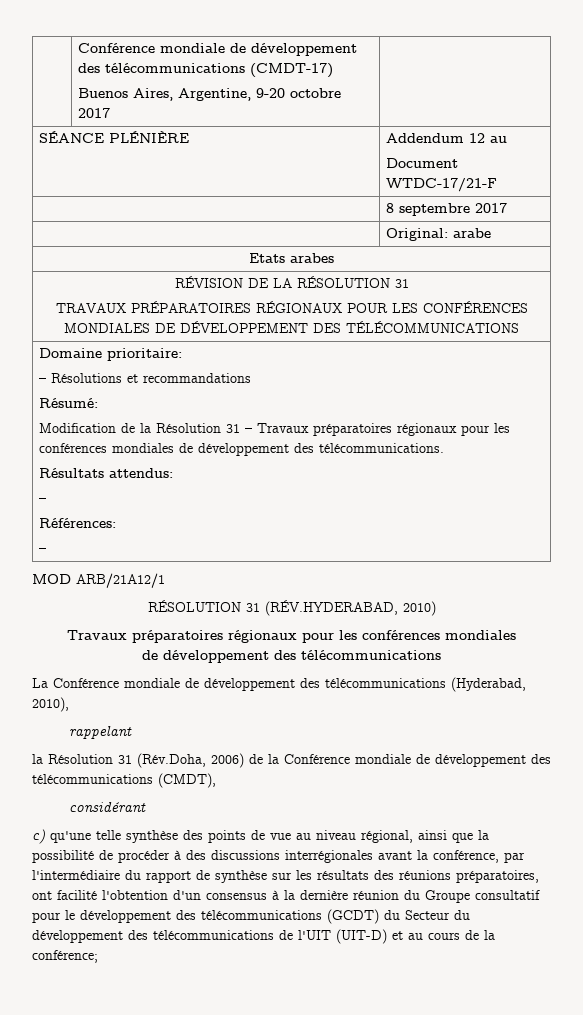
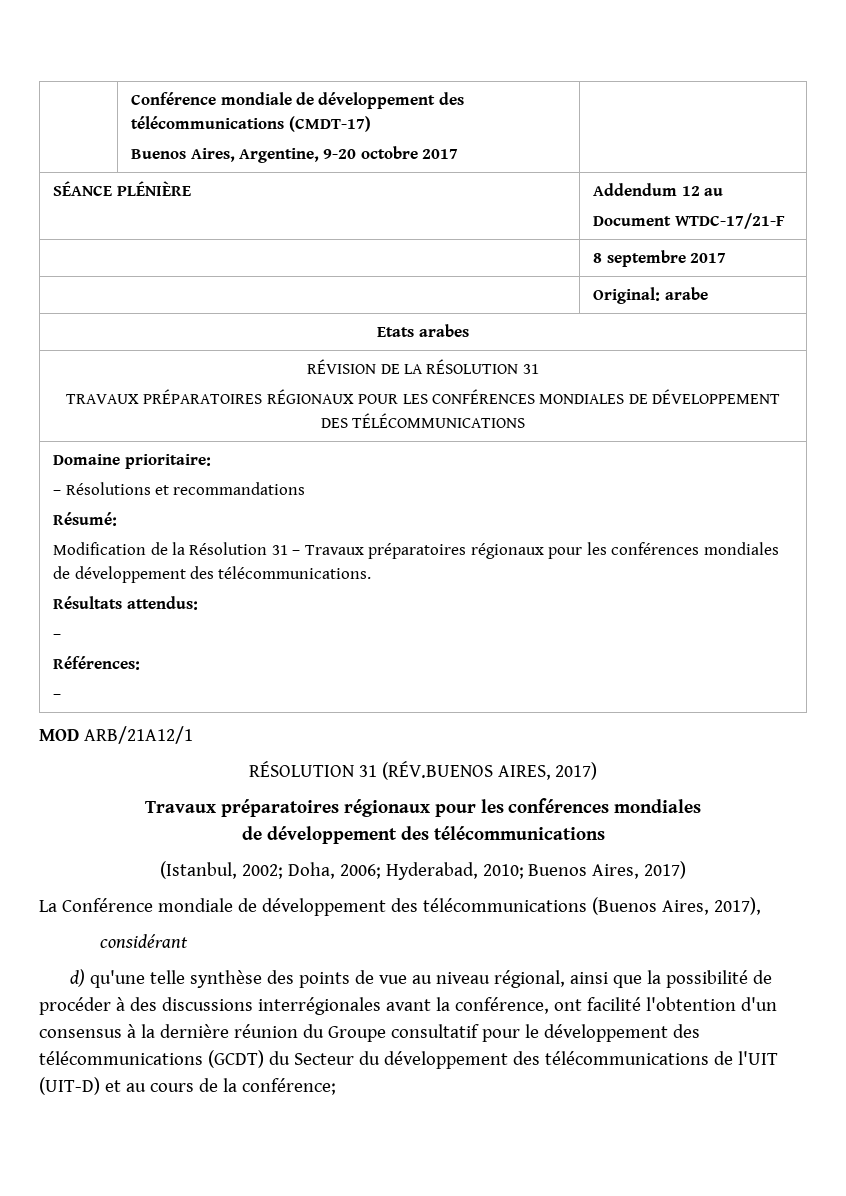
[264,600,436,616] (RÉV.HYDERABAD, 2010) -> [381,761,598,780] (RÉV.BUENOS AIRES, 2017)
(441, 655) none -> [159,861,687,880] // (Istanbul, 2002; Doha, 2006; Hyderabad, 2010; Buenos Aires, 2017)
[451,677,526,692] [32,697,69,712] [68,726,132,739] [32,753,551,768] [32,773,216,788] (Hyderabad, 2010), // rappelant // la Résolution 31 (Rév.Doha, 2006) de la Conférence mondiale de développement des télécommunications (CMDT), -> [591,897,761,915] (Buenos Aires, 2017),
[32,829,45,844] c) -> [69,969,85,987] d)
[504,852,525,863] [32,870,539,883] par l'intermédiaire du rapport de synthèse sur les résultats des réunions préparatoires, -> (549, 1005) none

